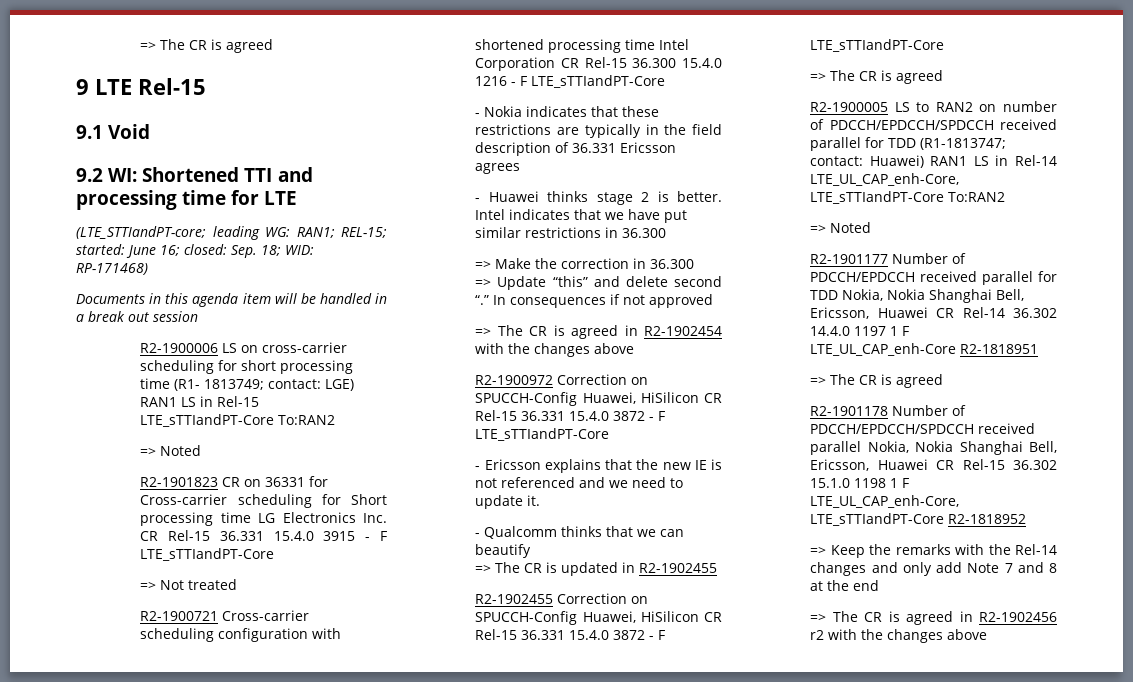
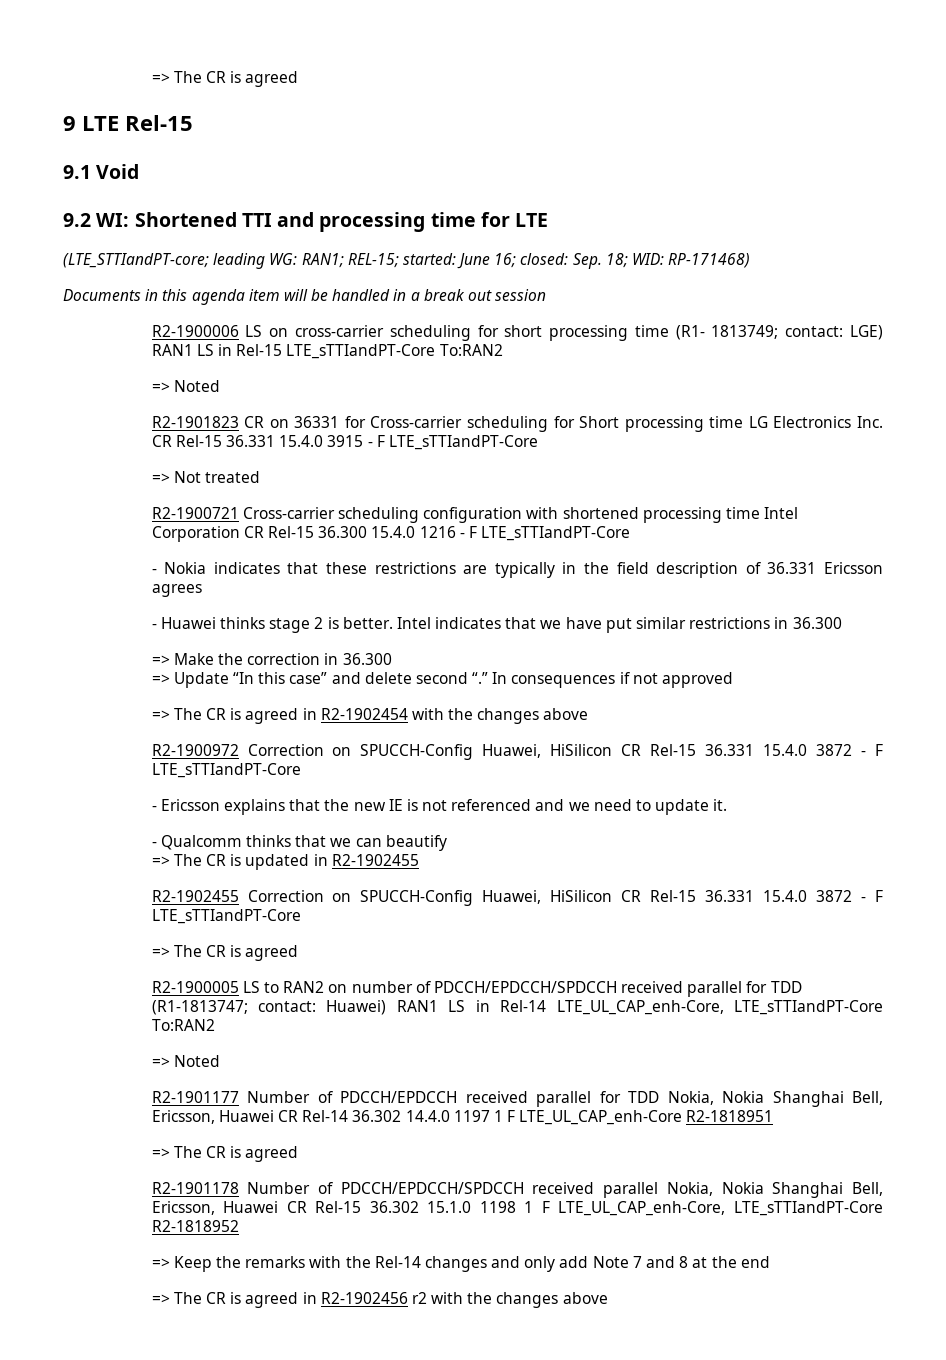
[552,276,588,287] “this” -> [232,672,328,684] “In this case”

